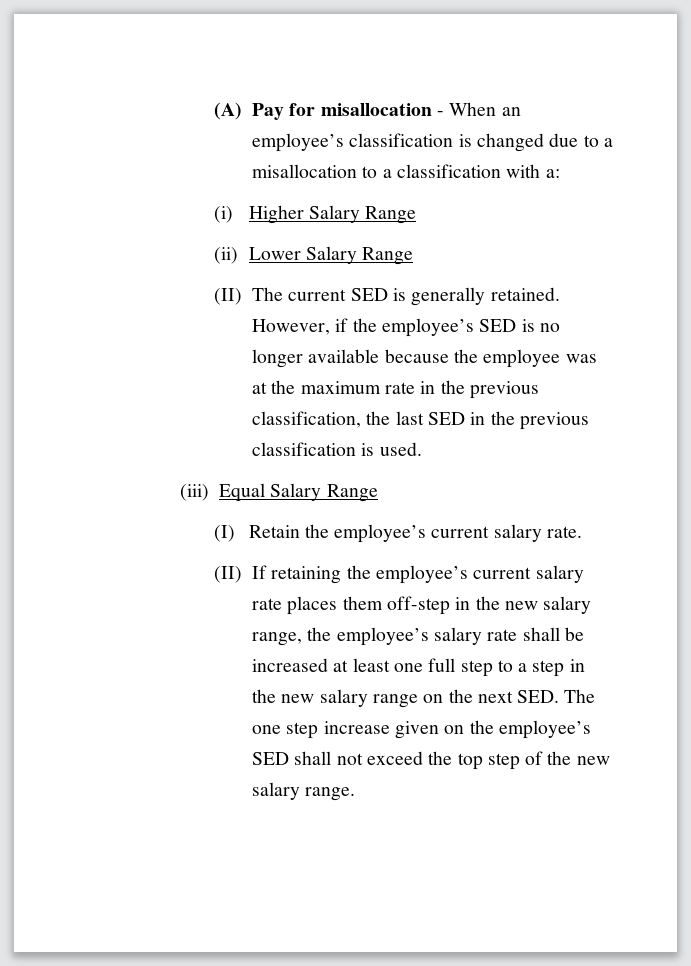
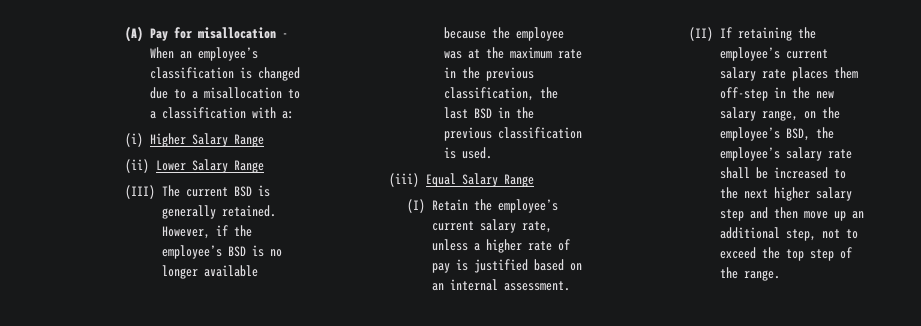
[214,288,243,305] (II) -> [125,185,156,199] (III)
[350,288,388,301] SED -> [234,186,253,197] BSD
[479,319,517,332] SED -> [228,246,247,257] BSD
[427,412,465,425] SED -> [474,108,493,119] BSD
[546,526,582,538] rate. -> [522,221,553,233] [432,239,571,253] [432,259,583,273] [432,279,571,291] rate, unless a higher rate of pay is justified based on an internal assessment.
(303, 639) none -> [804,107,841,119] [720,127,811,141] on the employee’s BSD,
[333,658,585,677] [252,689,596,708] [252,720,591,739] [252,751,363,765] at least one full step to a step in the new salary range on the next SED. The one step increase given on the employee’s SED shall not -> [834,169,847,179] [720,187,853,201] [720,207,865,221] [720,227,859,241] to the next higher salary step and then move up an additional step, not to
[576,756,610,765] [252,782,301,800] new salary -> (739, 273) none

